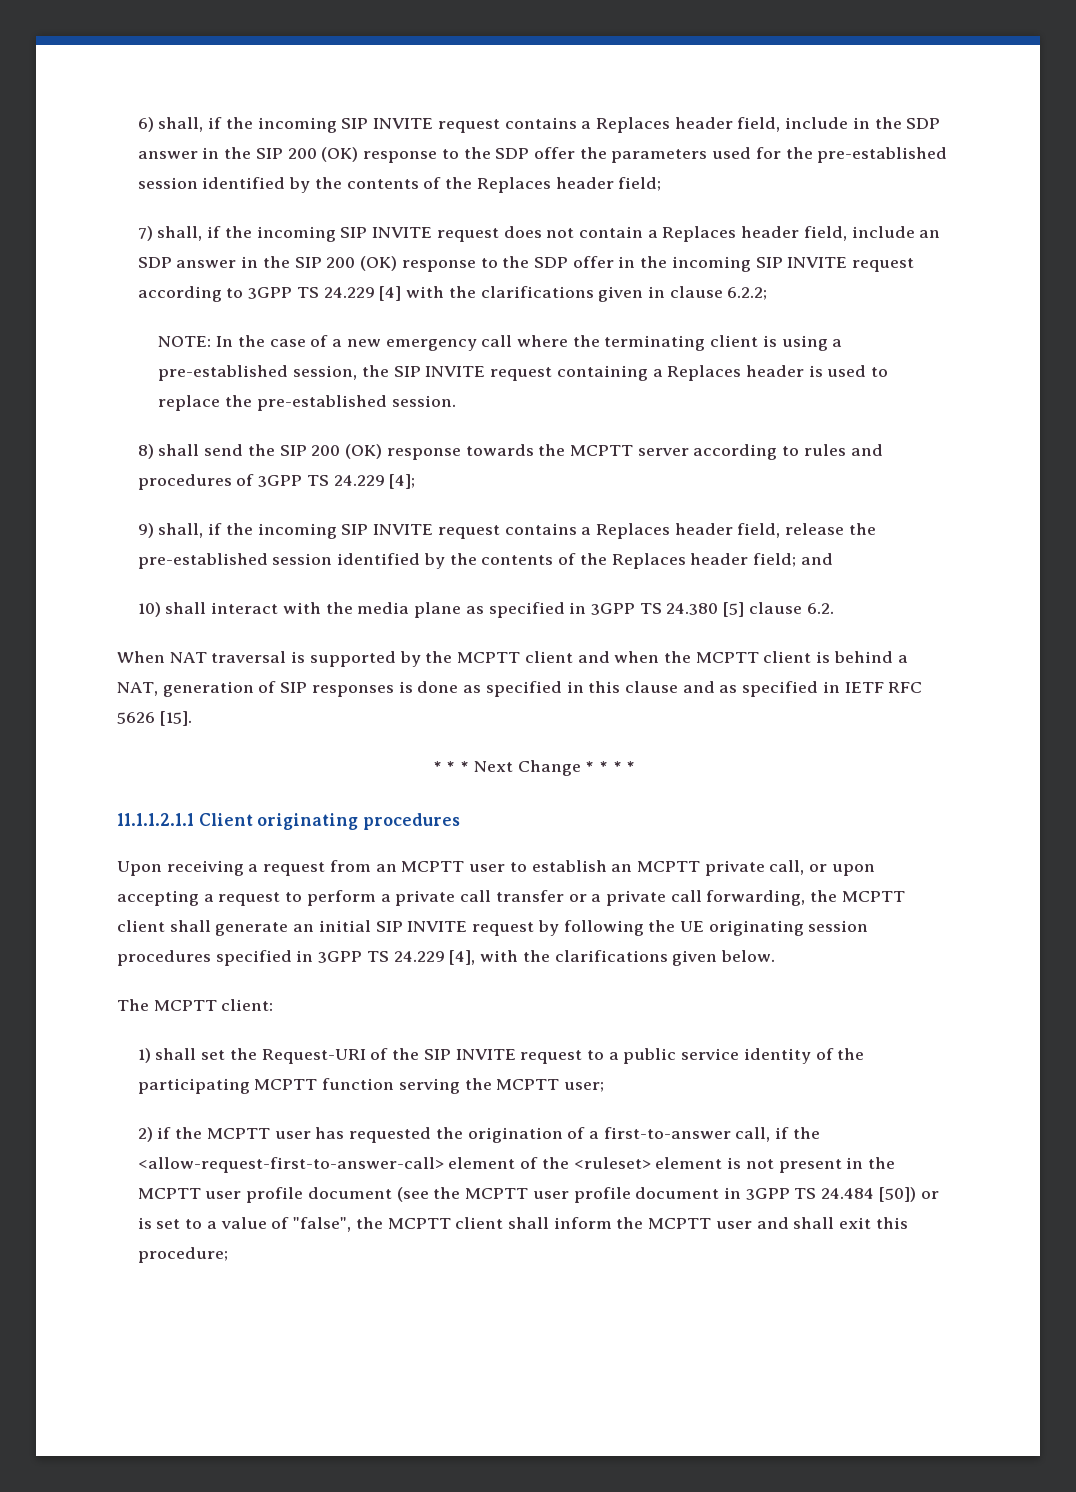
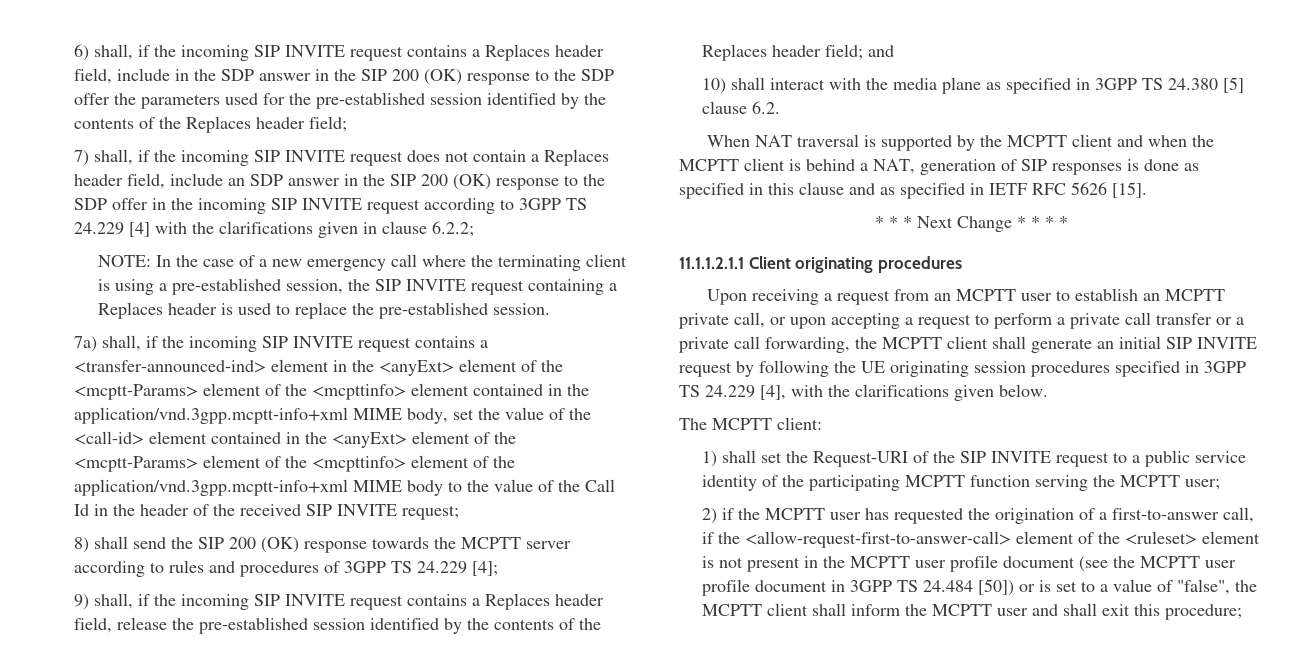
(456, 401) none -> [74,335,489,352] [74,359,564,376] [74,383,590,400] [74,407,592,424] [74,431,517,448] [74,455,516,472] [74,479,616,496] [74,504,460,520] // 7a) shall, if the incoming SIP INVITE request contains a <transfer-announced-ind> element in the <anyExt> element of the <mcptt-Params> element of the <mcpttinfo> element contained in the application/vnd.3gpp.mcptt-info+xml MIME body, set the value of the <call-id> element contained in the <anyExt> element of the <mcptt-Params> element of the <mcpttinfo> element of the application/vnd.3gpp.mcptt-info+xml MIME body to the value of the Call Id in the header of the received SIP INVITE request;

